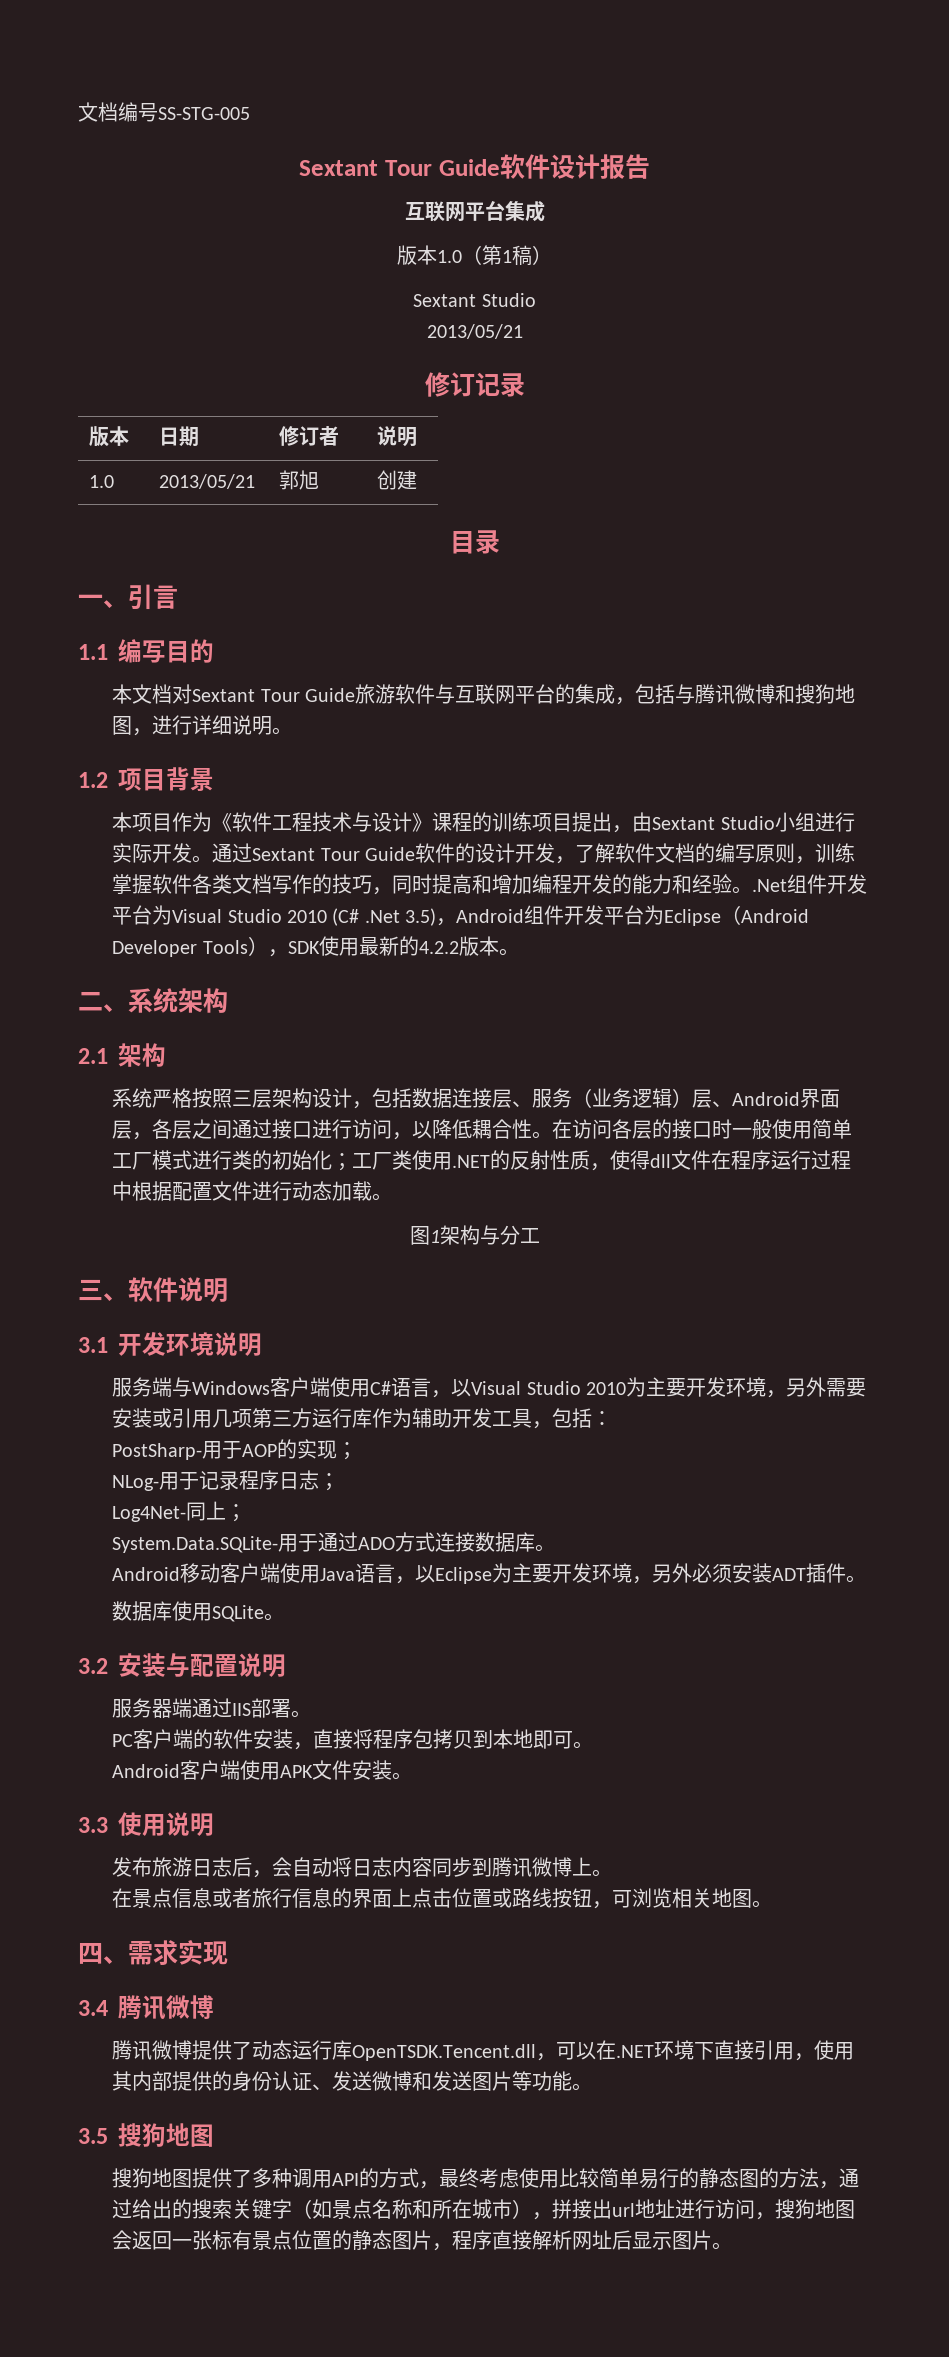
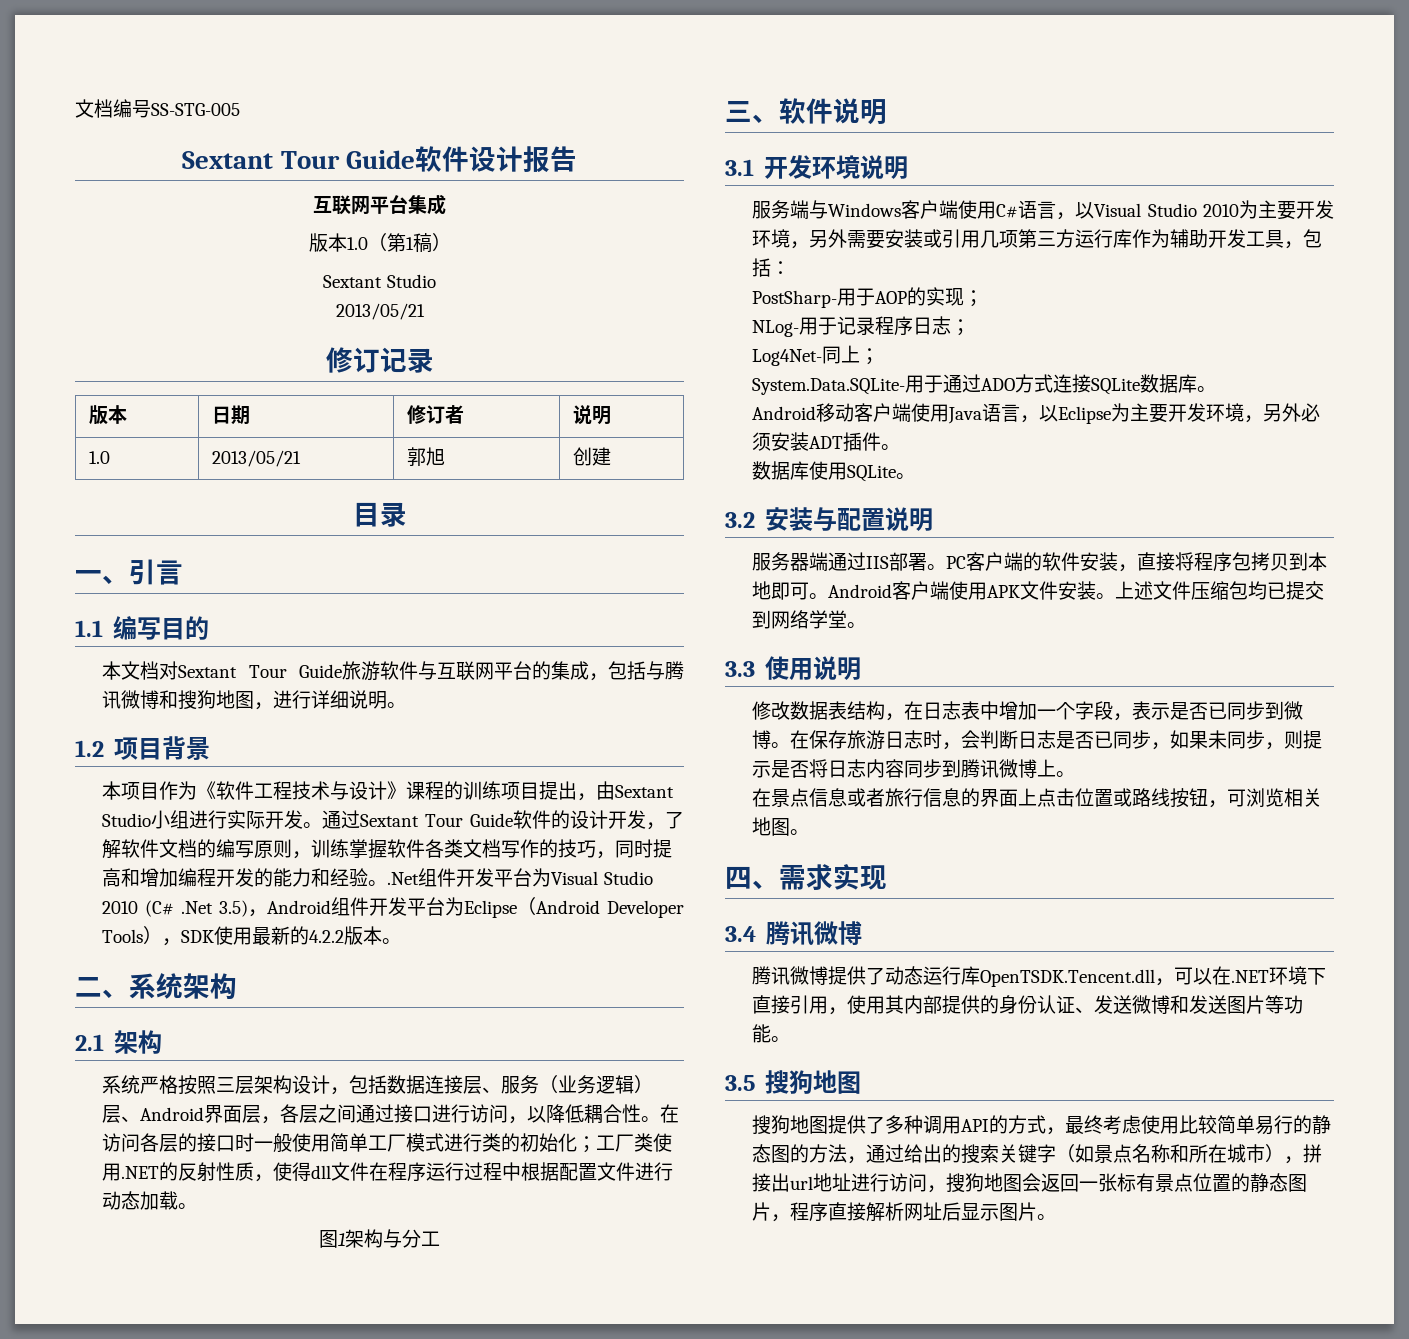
(476, 1542) none -> [1091,378,1141,395] SQLite
(312, 1714) // -> (947, 567) none
(594, 1745) // -> (829, 596) none
[78,1812,214,1836] [112,1857,333,1878] // 3.3使用说明 // 发布旅游日志后，会自动 -> [1115,581,1325,600] [752,610,867,629] [725,656,861,680] [752,701,1304,721] [752,730,1323,750] [752,760,810,778] 上述文件压缩包均已提交到网络学堂。 // 3.3使用说明 // 修改数据表结构，在日志表中增加一个字段，表示是否已同步到微博。在保存旅游日志时，会判断日志是否已同步，如果未同步，则提示是否

